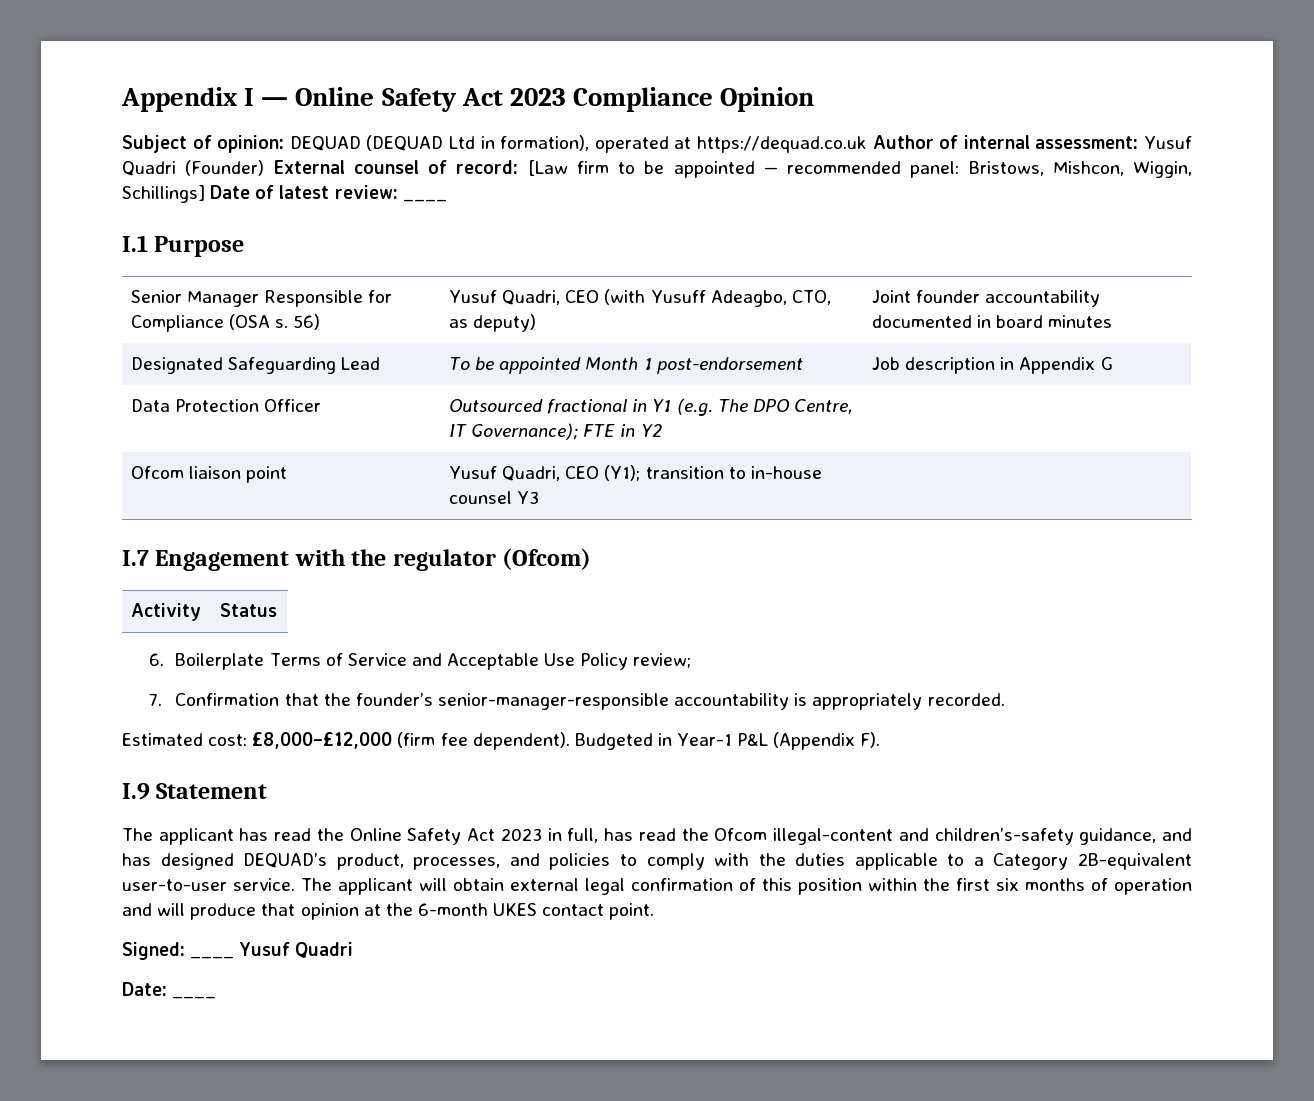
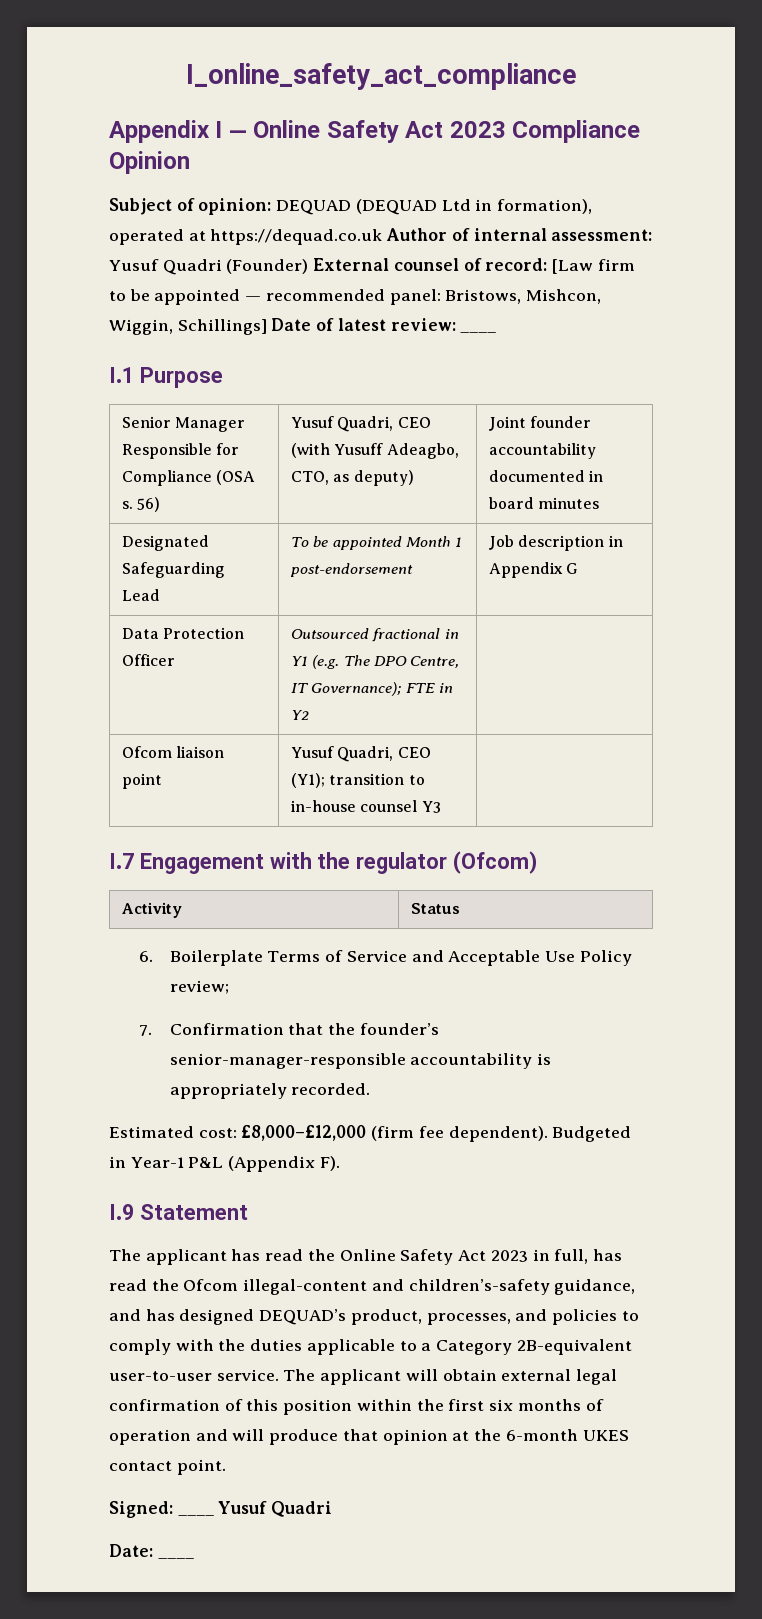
(121, 99) none -> [186,63,576,90] I_online_safety_act_compliance //

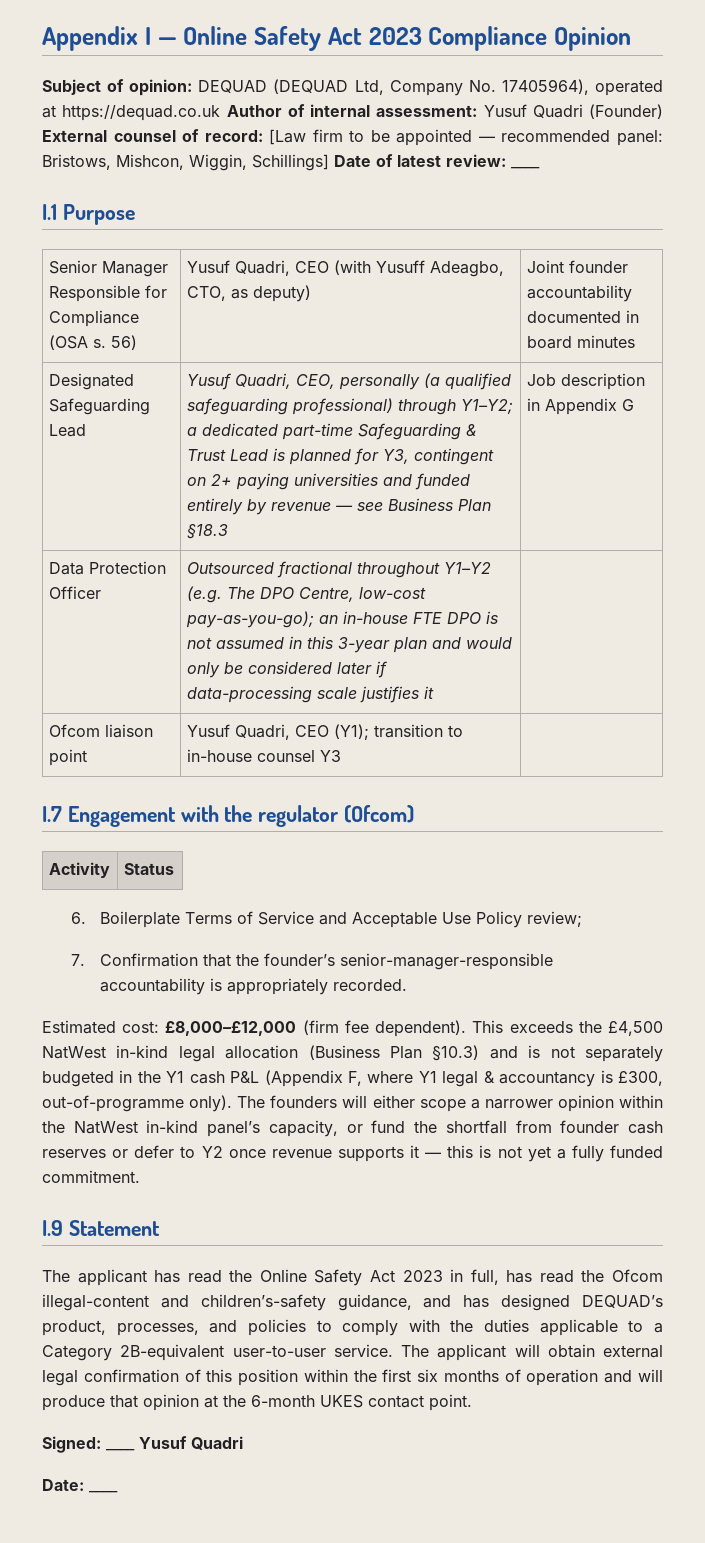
[186,63,576,90] I_online_safety_act_compliance // -> (42, 38) none
[441,199,593,214] Ltd in formation), -> [354,79,589,96] Ltd, Company No. 17405964),
[290,536,463,550] [289,563,413,577] To be appointed Month 1 post-endorsement -> [186,373,511,390] [186,398,513,415] [186,423,477,440] [186,448,494,465] [186,473,470,490] [186,498,491,515] [186,524,228,539] Yusuf Quadri, CEO, personally (a qualified safeguarding professional) through Y1–Y2; a dedicated part-time Safeguarding & Trust Lead is planned for Y3, contingent on 2+ paying universities and funded entirely by revenue — see Business Plan §18.3
[444,629,459,639] [290,656,308,666] in Y1 -> [356,562,491,578] throughout Y1–Y2
[290,682,453,696] [290,710,309,720] IT Governance); FTE in Y2 -> [358,587,426,599] [185,611,498,628] [186,636,512,653] [186,661,387,678] [186,686,434,703] low-cost pay-as-you-go); an in-house FTE DPO is not assumed in this 3-year plan and would only be considered later if data-processing scale justifies it
[552,1126,632,1142] [109,1156,340,1172] Budgeted in Year-1 P&L (Appendix F). -> [472,1020,663,1036] [42,1045,663,1062] [42,1070,664,1087] [42,1095,664,1112] [42,1120,664,1137] [42,1145,663,1162] [42,1170,140,1183] This exceeds the £4,500 NatWest in-kind legal allocation (Business Plan §10.3) and is not separately budgeted in the Y1 cash P&L (Appendix F, where Y1 legal & accountancy is £300, out-of-programme only). The founders will either scope a narrower opinion within the NatWest in-kind panel’s capacity, or fund the shortfall from founder cash reserves or defer to Y2 once revenue supports it — this is not yet a fully funded commitment.

